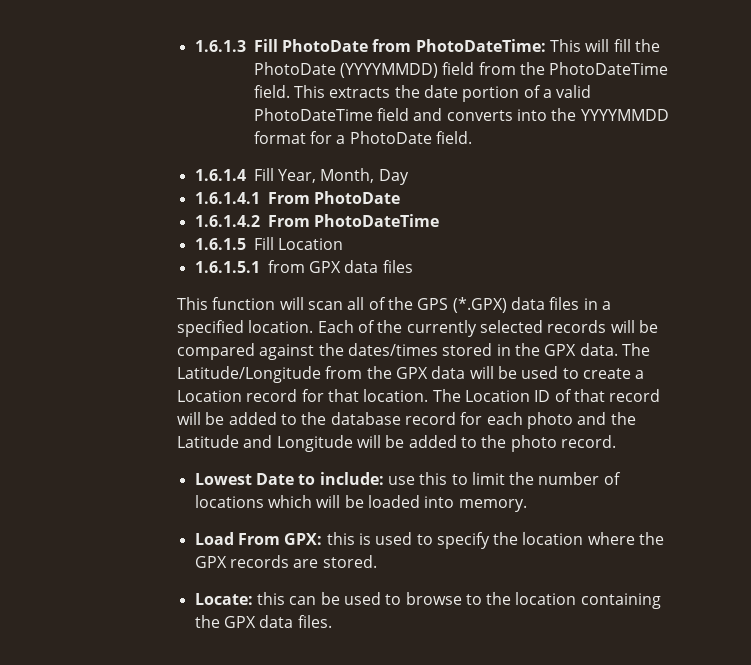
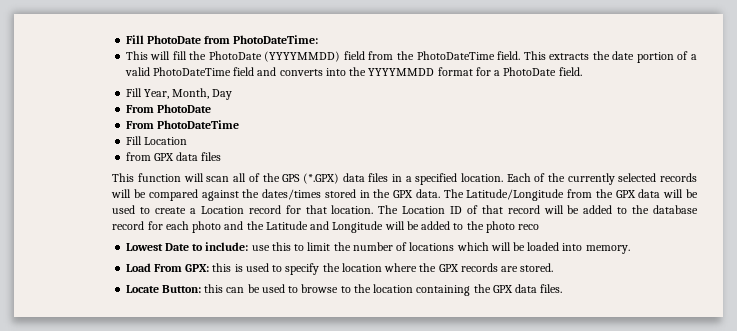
[194,40,246,52] 1.6.1.3 -> (125, 39) none
(546, 45) none -> (319, 39) //
[194,169,246,181] 1.6.1.4 -> (582, 71) none
[194,192,260,204] 1.6.1.4.1 -> (233, 94) none
[194,215,260,227] 1.6.1.4.2 -> (211, 108) none
[194,238,246,250] 1.6.1.5 -> (239, 124) none
[194,261,260,273] 1.6.1.5.1 -> (187, 141) none
[560,435,616,448] record. -> [518,224,540,230] reco
[194,593,253,605] Locate: -> [125,285,201,293] Locate Button:

